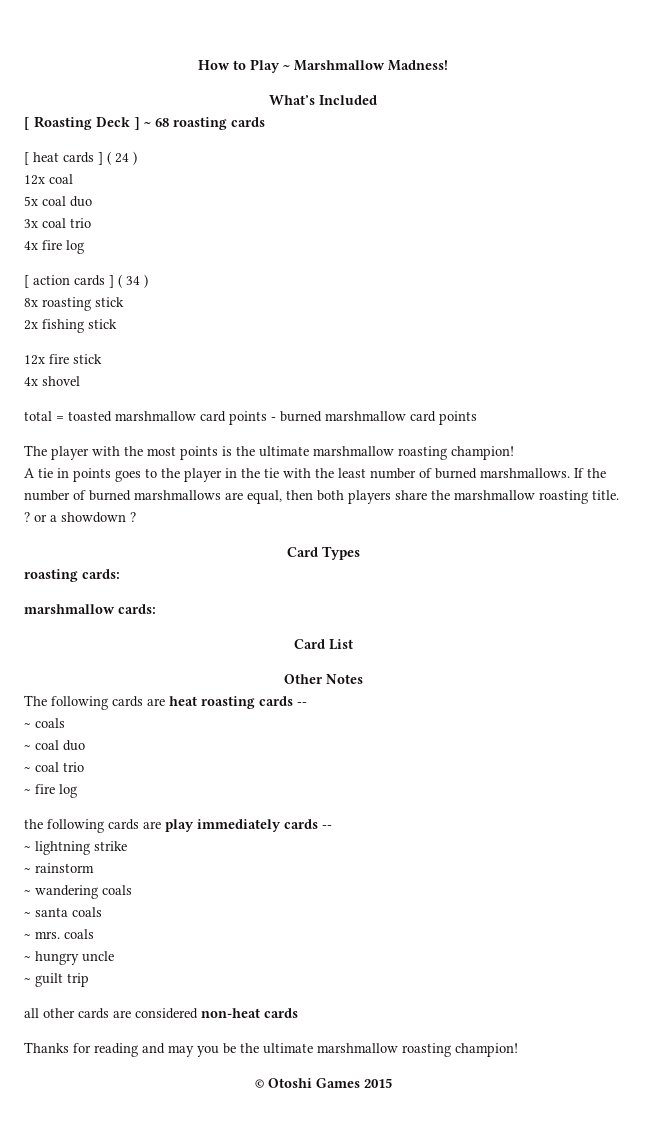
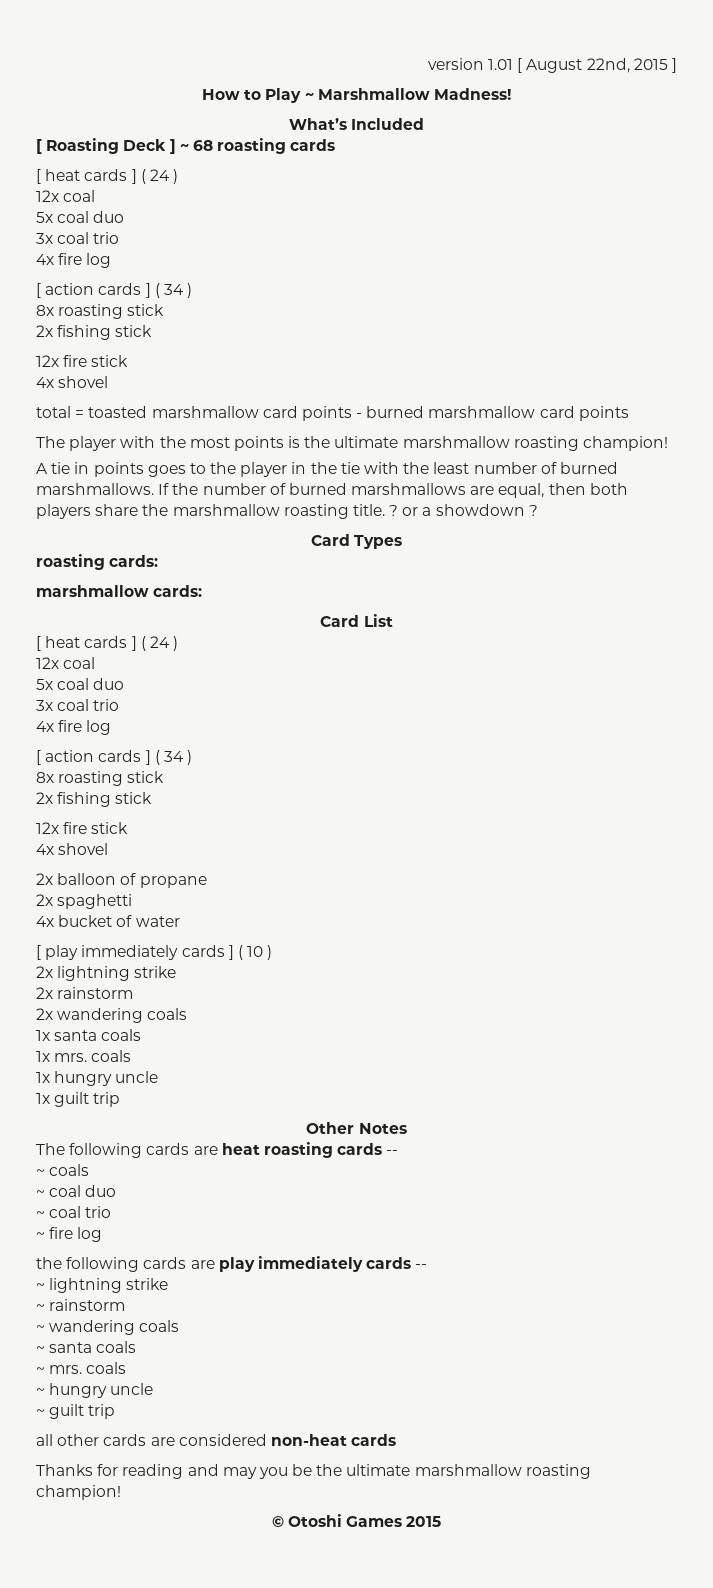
(198, 65) none -> [427,58,677,73] version 1.01 [ August 22nd, 2015 ] //
(353, 644) none -> [36,636,179,651] [36,657,96,669] [36,678,125,690] [36,699,120,711] [36,720,112,735] [36,750,193,765] [36,771,165,786] [36,792,153,807] [36,822,129,834] [36,843,109,855] [36,873,207,888] [36,894,133,909] [36,915,180,927] [36,945,273,960] [36,966,177,981] [36,987,134,999] [36,1008,188,1023] [36,1029,142,1041] [36,1050,132,1062] [36,1071,159,1086] [36,1092,121,1107] // [ heat cards ] ( 24 ) // 12x coal // 5x coal duo // 3x coal trio // 4x fire log // [ action cards ] ( 34 ) // 8x roasting stick // 2x fishing stick // 12x fire stick // 4x shovel // 2x balloon of propane // 2x spaghetti // 4x bucket of water // [ play immediately cards ] ( 10 ) // 2x lightning strike // 2x rainstorm // 2x wandering coals // 1x santa coals // 1x mrs. coals // 1x hungry uncle // 1x guilt trip

